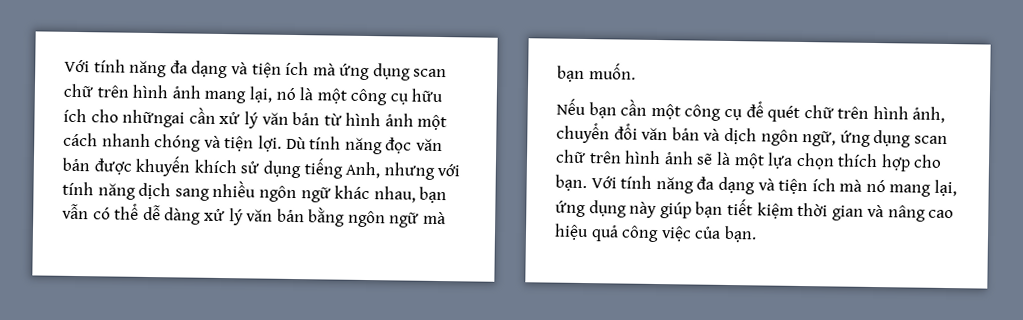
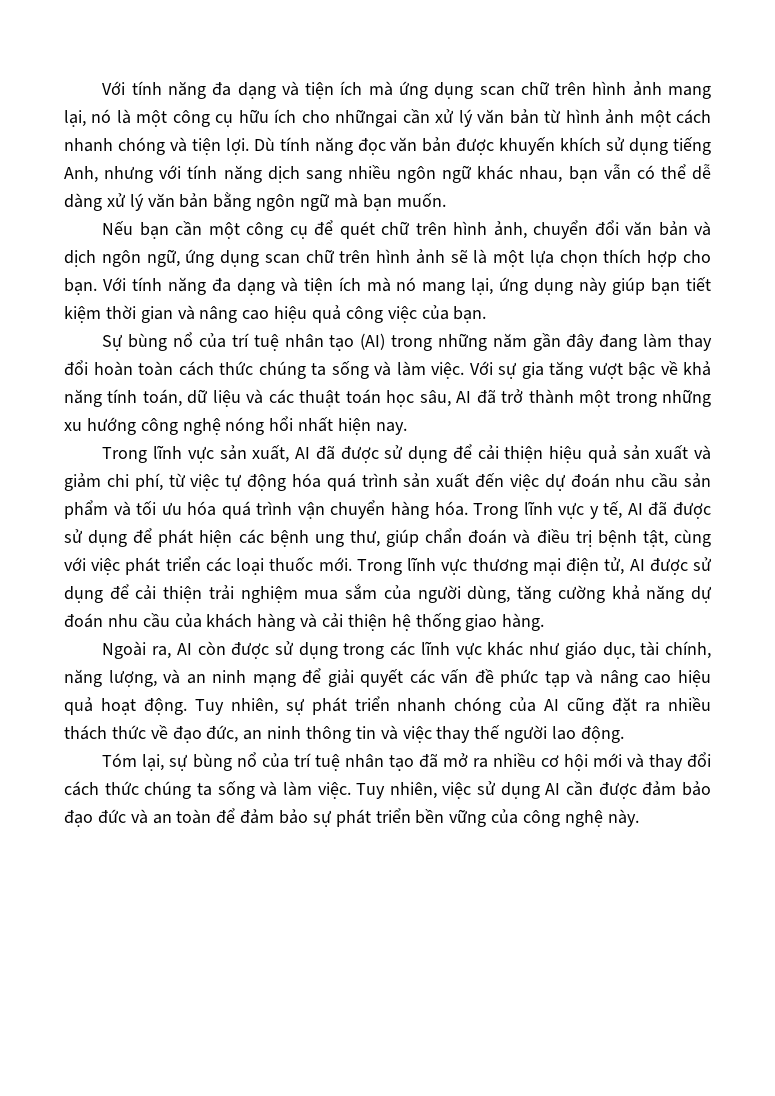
(757, 234) none -> [102,332,713,351] [64,360,711,379] [64,389,712,407] [64,416,407,435] [102,444,711,463] [64,473,711,491] [64,500,711,519] [64,528,712,547] [64,556,713,575] [64,584,713,603] [64,613,545,631] [102,641,712,659] [64,668,711,687] [64,696,711,715] [64,725,624,743] [102,752,711,771] [64,781,711,799] [64,808,639,827] // Sự bùng nổ của trí tuệ nhân tạo (AI) trong những năm gần đây đang làm thay đổi hoàn toàn cách thức chúng ta sống và làm việc. Với sự gia tăng vượt bậc về khả năng tính toán, dữ liệu và các thuật toán học sâu, AI đã trở thành một trong những xu hướng công nghệ nóng hổi nhất hiện nay. // Trong lĩnh vực sản xuất, AI đã được sử dụng để cải thiện hiệu quả sản xuất và giảm chi phí, từ việc tự động hóa quá trình sản xuất đến việc dự đoán nhu cầu sản phẩm và tối ưu hóa quá trình vận chuyển hàng hóa. Trong lĩnh vực y tế, AI đã được sử dụng để phát hiện các bệnh ung thư, giúp chẩn đoán và điều trị bệnh tật, cùng với việc phát triển các loại thuốc mới. Trong lĩnh vực thương mại điện tử, AI được sử dụng để cải thiện trải nghiệm mua sắm của người dùng, tăng cường khả năng dự đoán nhu cầu của khách hàng và cải thiện hệ thống giao hàng. // Ngoài ra, AI còn được sử dụng trong các lĩnh vực khác như giáo dục, tài chính, năng lượng, và an ninh mạng để giải quyết các vấn đề phức tạp và nâng cao hiệu quả hoạt động. Tuy nhiên, sự phát triển nhanh chóng của AI cũng đặt ra nhiều thách thức về đạo đức, an ninh thông tin và việc thay thế người lao động. // Tóm lại, sự bùng nổ của trí tuệ nhân tạo đã mở ra nhiều cơ hội mới và thay đổi cách thức chúng ta sống và làm việc. Tuy nhiên, việc sử dụng AI cần được đảm bảo đạo đức và an toàn để đảm bảo sự phát triển bền vững của công nghệ này.

